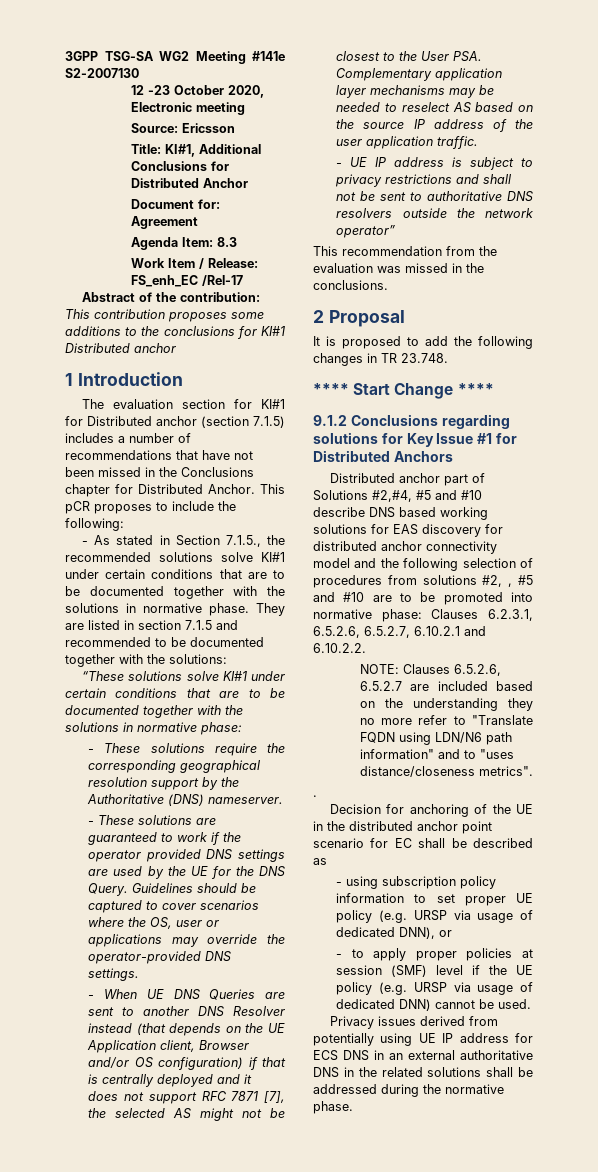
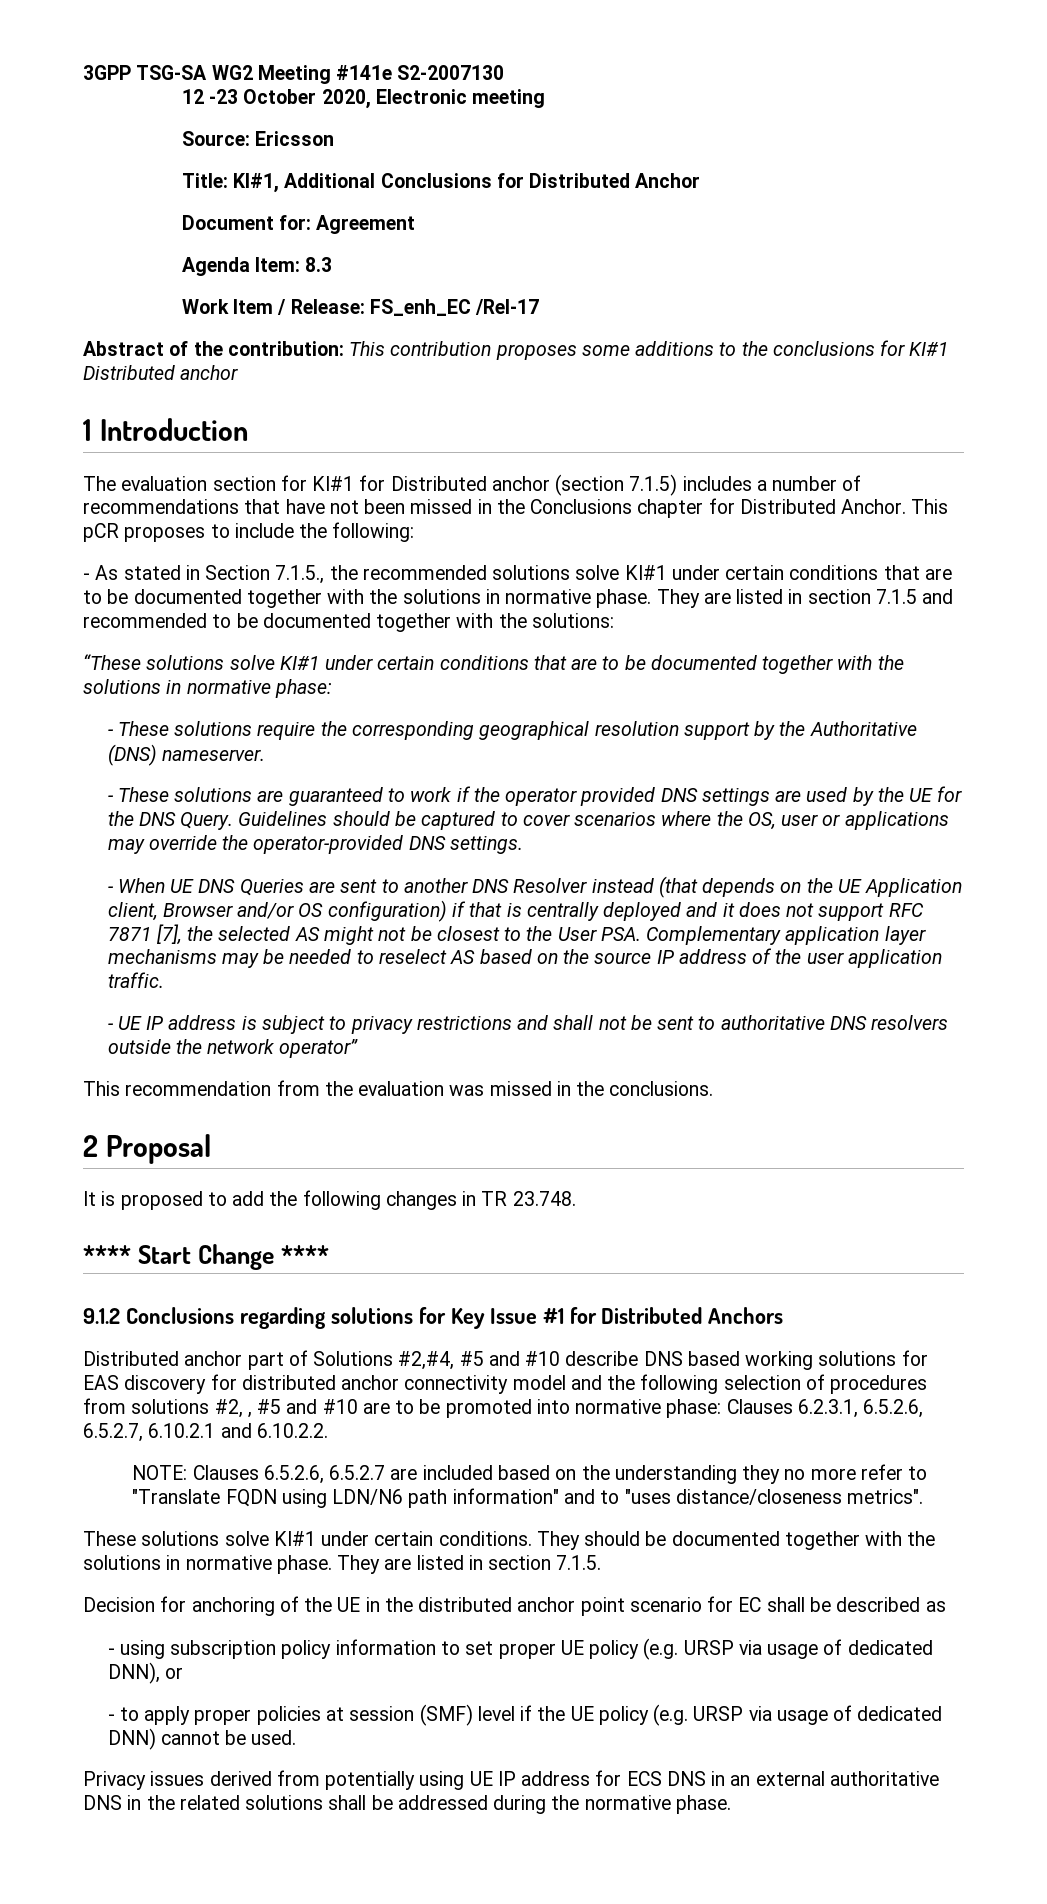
[313,795,317,797] . -> [83,1531,936,1550] [83,1555,602,1574] These solutions solve KI#1 under certain conditions. They should be documented together with the solutions in normative phase. They are listed in section 7.1.5.

